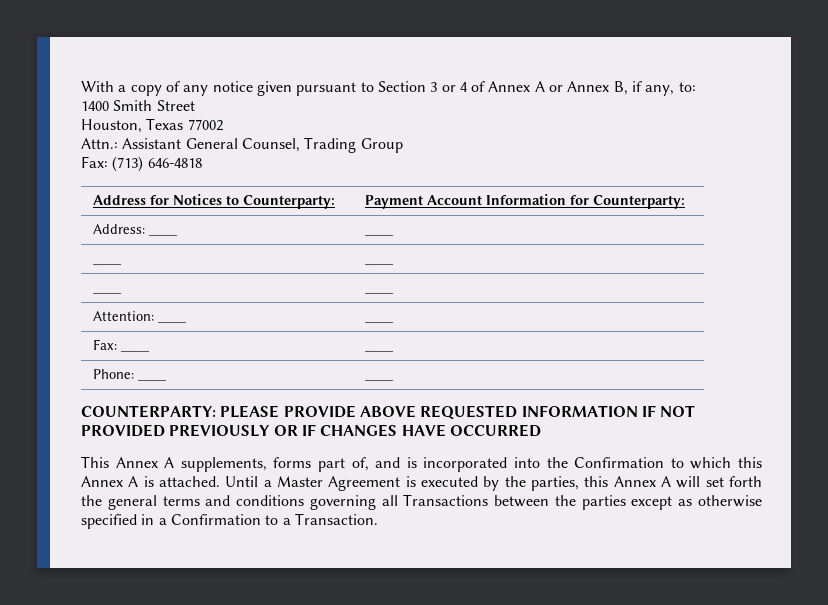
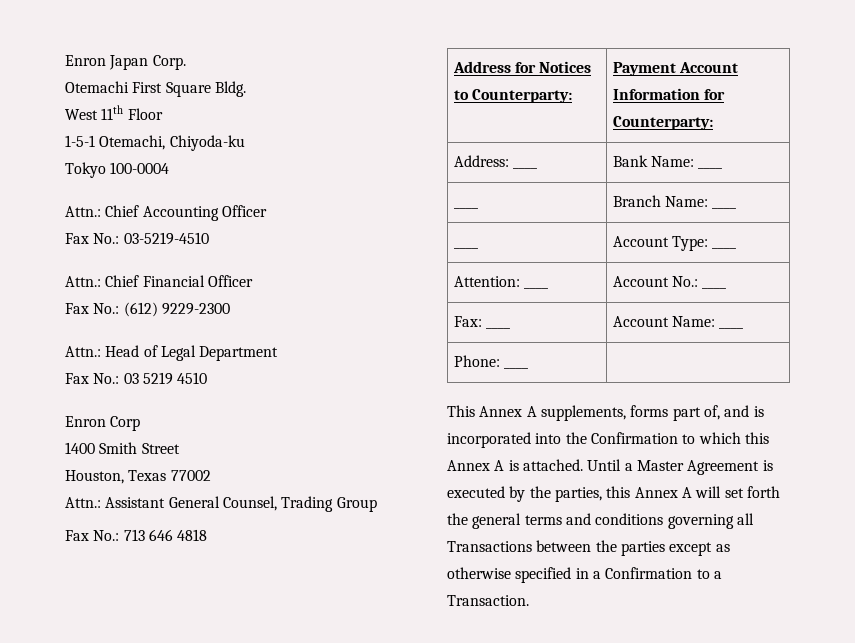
[81,81,696,96] With a copy of any notice given pursuant to Section 3 or 4 of Annex A or Annex B, if any, to: -> [65,55,186,70] [65,81,246,97] [65,105,163,120] [65,135,245,151] [65,162,170,178] [65,205,267,221] [65,232,209,245] [65,275,253,287] [65,302,230,317] [65,345,279,361] [65,372,208,385] [65,416,141,431] Enron Japan Corp. // Otemachi First Square Bldg. // West 11th Floor // 1-5-1 Otemachi, Chiyoda-ku // Tokyo 100-0004 // Attn.: Chief Accounting Officer // Fax No.: 03-5219-4510 // Attn.: Chief Financial Officer // Fax No.: (612) 9229-2300 // Attn.: Head of Legal Department // Fax No.: 03 5219 4510 // Enron Corp
[81,156,202,172] Fax: (713) 646-4818 -> [65,529,208,541] Fax No.: 713 646 4818
[365,234,394,236] [93,263,122,265] [365,263,394,265] [93,292,122,294] ____ // ____ | ____ // ____ | -> [612,155,695,167] [698,167,723,169] [453,207,478,209] [612,195,709,207] [712,207,737,209] [453,247,478,249] [612,236,709,251] Bank Name: ____ // ____ | Branch Name: ____ // ____ | Account Type:
(187, 322) none -> [612,276,699,287] Account No.:
(150, 351) none -> [612,316,716,327] Account Name:
[365,379,394,381] [81,405,696,420] [81,424,541,437] ____ // COUNTERPARTY: PLEASE PROVIDE ABOVE REQUESTED INFORMATION IF NOT PROVIDED PREVIOUSLY OR IF CHANGES HAVE OCCURRED -> (529, 368) none

